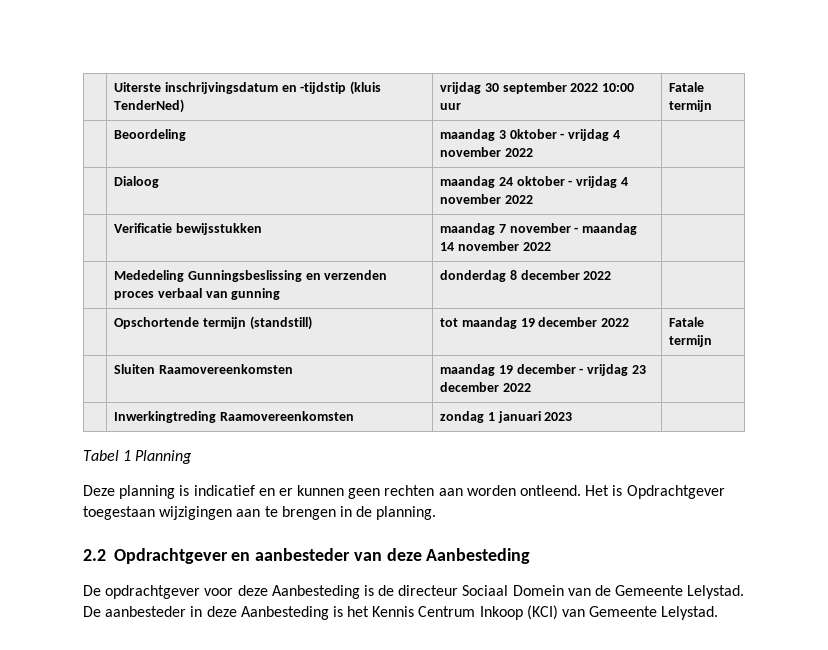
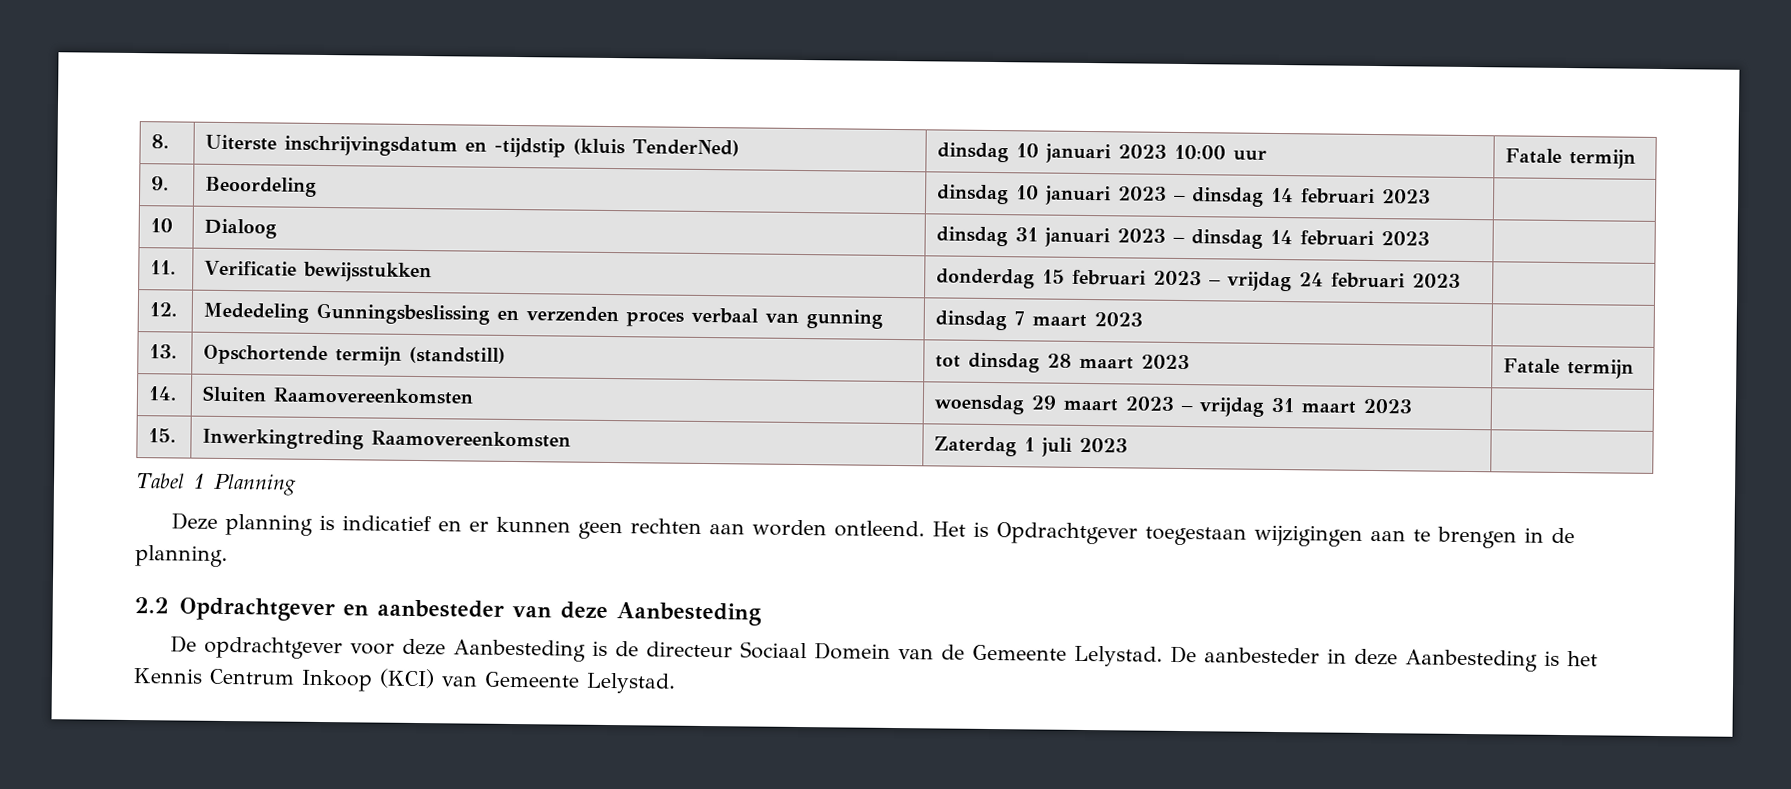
(114, 87) none -> [151,134,170,149] 8.
[440,82,599,94] vrijdag 30 september 2022 -> [937,142,1168,164] dinsdag 10 januari 2023
(713, 106) none -> [151,176,170,191] 9.
[440,129,620,141] [440,147,533,157] [114,176,160,188] [440,176,628,188] [440,194,533,204] [114,223,262,235] [440,223,638,235] [440,241,551,251] maandag 3 0ktober - vrijdag 4 november 2022 | // | Dialoog | maandag 24 oktober - vrijdag 4 november 2022 | // | Verificatie bewijsstukken | maandag 7 november - maandag 14 november 2022 | // -> [937,184,1432,207] [150,218,174,233] [204,218,278,239] [936,226,1431,249] [150,260,177,275] [204,260,433,283] [936,268,1462,292] [149,302,178,317] dinsdag 10 januari 2023 – dinsdag 14 februari 2023 | // 10 | Dialoog | dinsdag 31 januari 2023 – dinsdag 14 februari 2023 | // 11. | Verificatie bewijsstukken | donderdag 15 februari 2023 – vrijdag 24 februari 2023 | // 12.
[440,270,612,282] donderdag 8 december 2022 | // -> [935,310,1144,331] [149,344,178,359] dinsdag 7 maart 2023 | // 13.
[461,317,630,329] [669,317,705,327] [669,335,713,347] maandag 19 december 2022 | Fatale termijn // -> [968,352,1191,373] [1503,358,1635,379] [148,386,178,401] dinsdag 28 maart 2023 | Fatale termijn // 14.
[440,364,646,376] [440,382,531,392] maandag 19 december - vrijdag 23 december 2022 | // -> [934,394,1413,417] [148,428,177,443] woensdag 29 maart 2023 – vrijdag 31 maart 2023 | // 15.
[440,411,541,423] zondag 1 januari -> [934,436,1073,457] Zaterdag 1 juli

